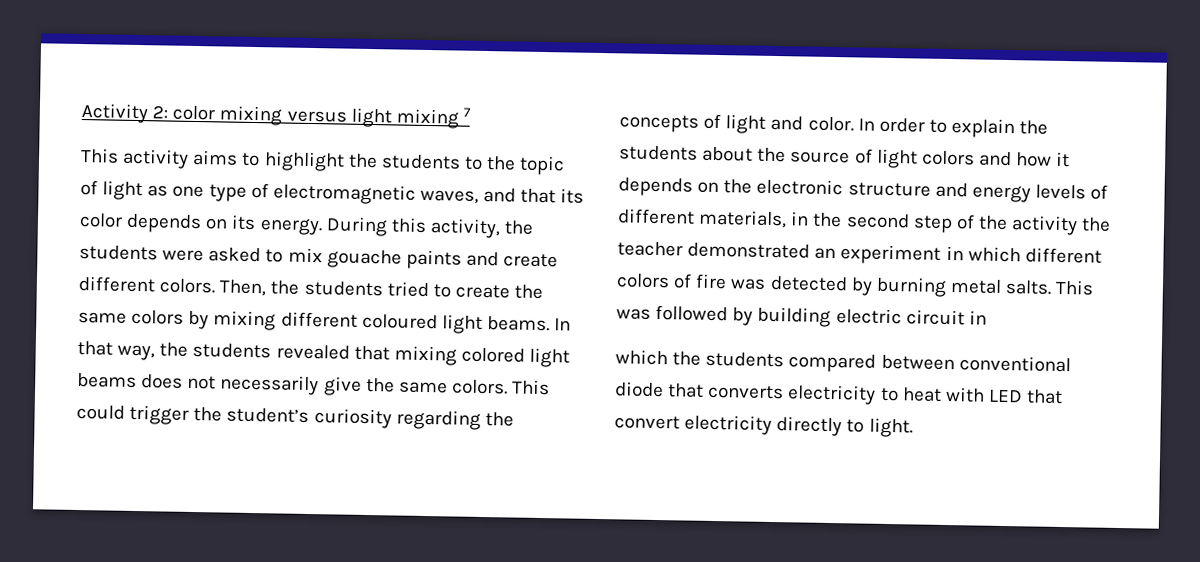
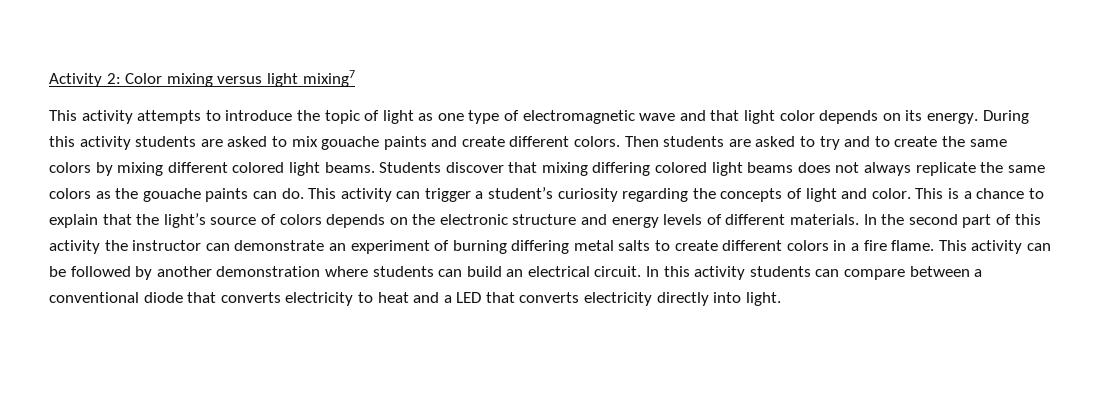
[172,105,216,121] color -> [125,73,163,84] Color
[395,107,471,129] [80,148,483,172] mixing 7 // This activity aims to highlight the students to -> [302,70,355,87] [49,110,293,124] mixing7 // This activity attempts to introduce
[419,189,479,204] waves, -> [639,113,676,121] wave
[560,188,585,204] its -> [744,110,776,124] light
[429,218,535,239] [79,245,205,262] activity, the students were -> [79,136,223,150] activity students are
[219,279,429,298] Then, the students tried -> [624,136,871,150] Then students are asked to try and
[361,313,438,330] coloured -> [232,162,285,173] colored
[554,318,572,331] [77,340,350,361] In that way, the students revealed -> [379,162,504,173] Students discover
(457, 355) none -> [592,162,651,176] differing
[220,374,551,396] [76,404,223,425] necessarily give the same colors. This could trigger the -> [864,162,1045,176] [49,188,484,202] always replicate the same colors as the gouache paints can do. This activity can trigger a
[857,117,1049,139] [619,145,1071,169] In order to explain the students about the source of light colors and how it -> [915,188,1044,199] [49,213,322,228] This is a chance to explain that the light’s source of colors
[698,209,1112,236] [617,241,1102,265] [616,273,1095,297] [616,304,987,328] [615,349,955,373] materials, in the second step of the activity the teacher demonstrated an experiment in which different colors of fire was detected by burning metal salts. This was followed by building electric circuit in // which the students compared between -> [790,214,1041,228] [49,240,1051,254] [49,266,983,280] materials. In the second part of this activity the instructor can demonstrate an experiment of burning differing metal salts to create different colors in a fire flame. This activity can be followed by another demonstration where students can build an electrical circuit. In this activity students can compare between a
[944,386,985,403] with -> [413,292,452,303] and a
[614,415,680,430] convert -> [519,292,580,303] converts
[846,419,865,433] to -> [713,292,742,303] into

